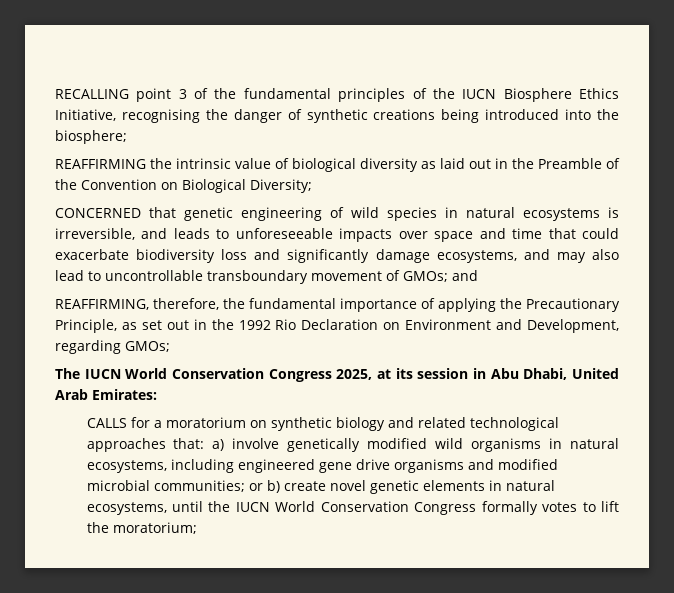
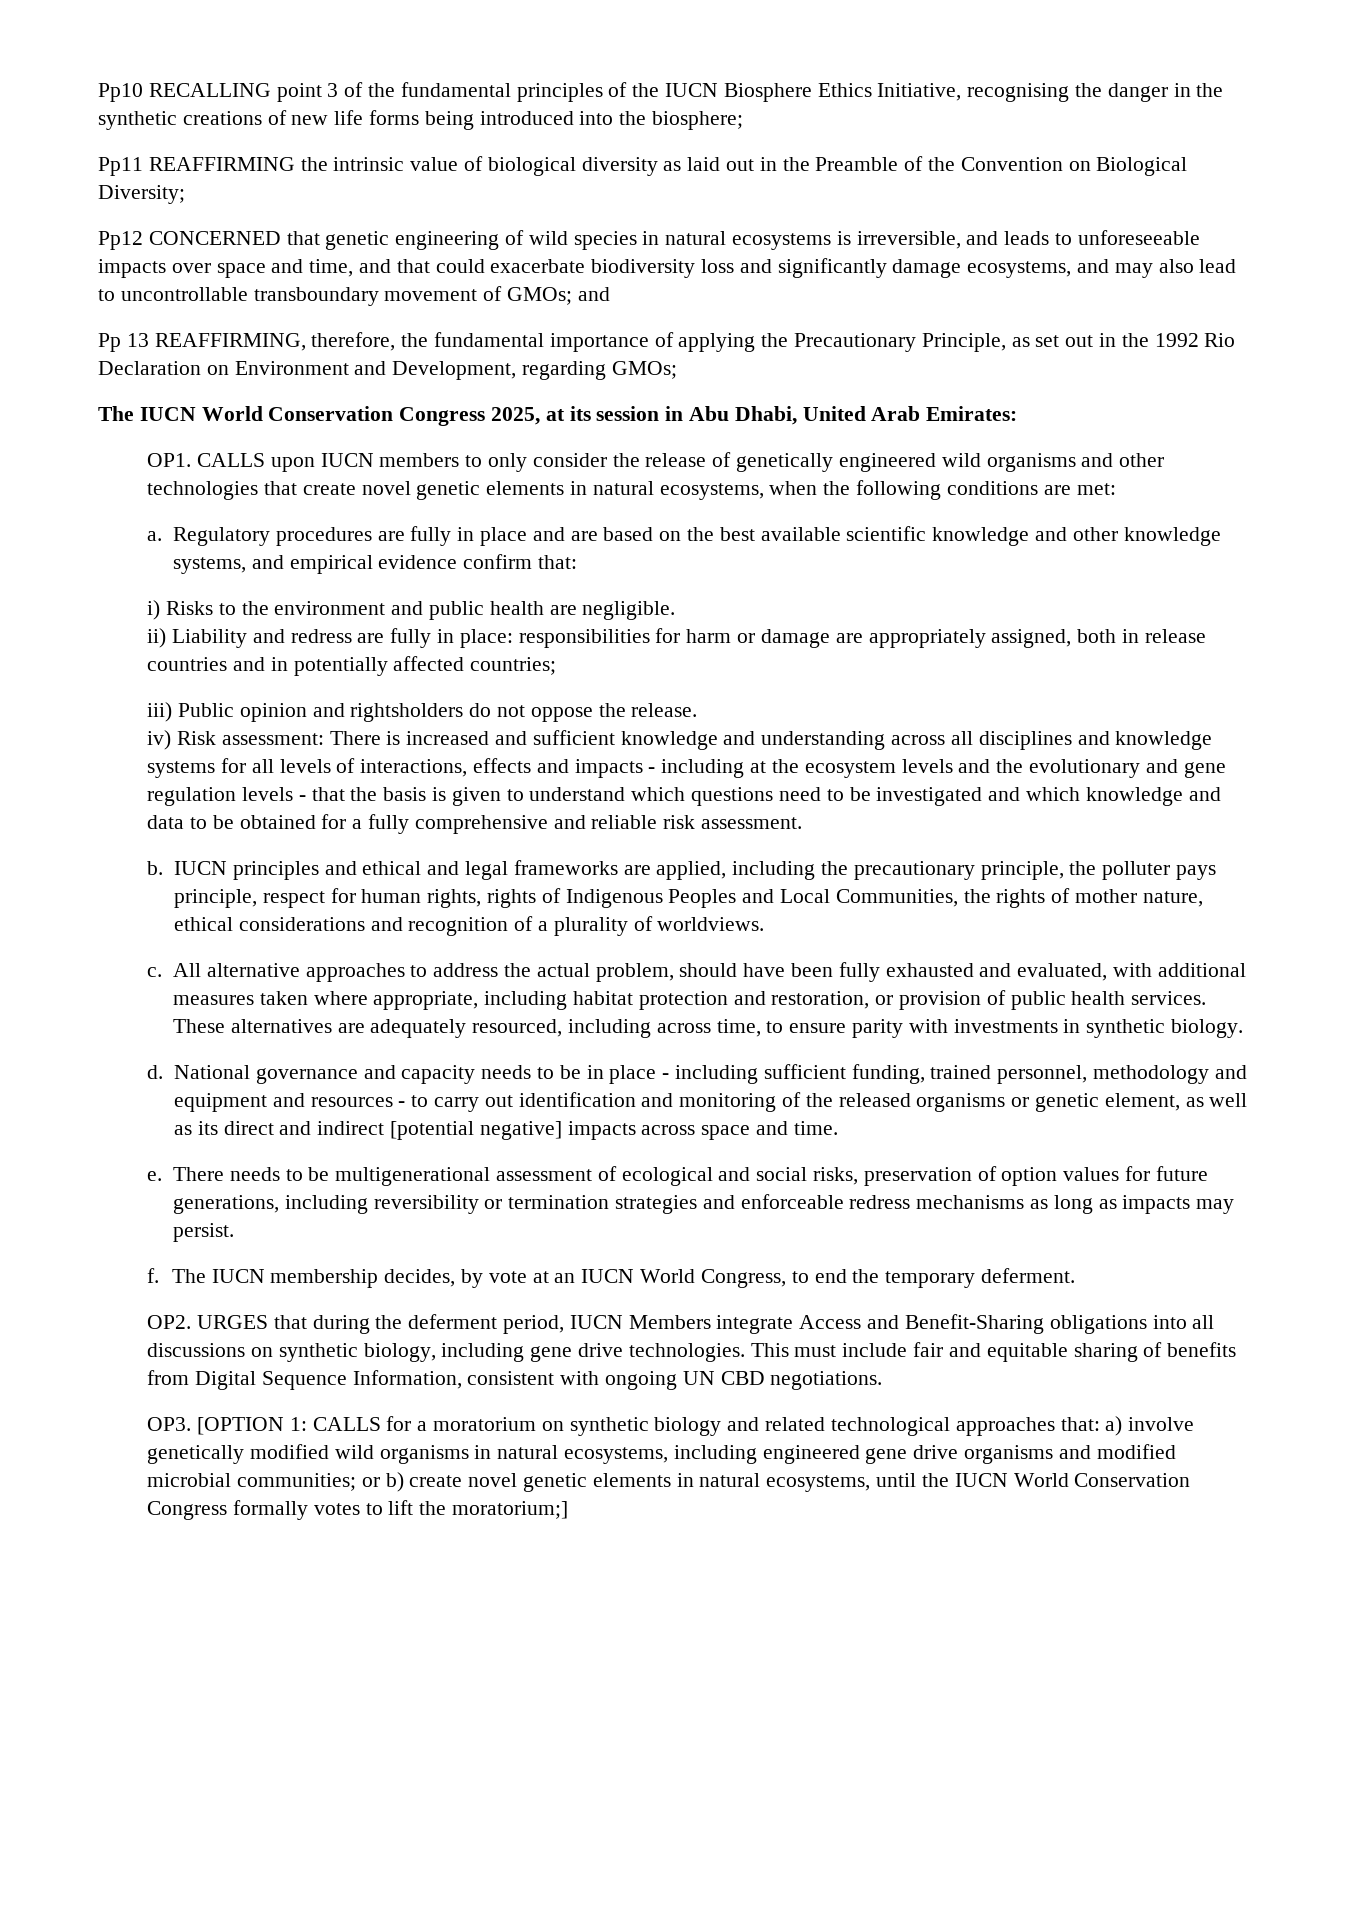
(55, 94) none -> [98,83,143,102] Pp10
[287,109,436,123] of synthetic creations -> [1173,83,1224,97] [98,110,420,130] in the synthetic creations of new life forms
(127, 137) none -> [98,157,143,176] Pp11
(312, 186) none -> [98,231,143,250] Pp12
[512,228,543,239] time -> [309,259,392,277] time, and
(478, 275) none -> [98,333,149,352] Pp 13
(157, 394) none -> [147,452,1165,472] [147,480,1116,500] [147,526,1221,546] [172,554,578,574] [147,600,676,620] [147,628,1206,648] [147,656,557,676] [147,702,698,722] [147,730,1213,750] [147,758,1226,778] [147,787,1221,806] [147,814,803,834] [147,860,1217,880] [173,888,1203,908] [173,916,765,936] [147,962,1246,982] [172,990,1207,1010] [172,1019,1244,1038] [147,1064,1247,1084] [173,1092,1248,1112] [173,1121,838,1140] [147,1166,1208,1186] [172,1194,1235,1214] [172,1223,234,1242] [147,1268,1075,1288] [147,1314,1215,1334] [147,1342,1237,1362] [147,1370,883,1390] [147,1417,307,1435] OP1. CALLS upon IUCN members to only consider the release of genetically engineered wild organisms and other technologies that create novel genetic elements in natural ecosystems, when the following conditions are met: // a. Regulatory procedures are fully in place and are based on the best available scientific knowledge and other knowledge systems, and empirical evidence confirm that: // i) Risks to the environment and public health are negligible. // ii) Liability and redress are fully in place: responsibilities for harm or damage are appropriately assigned, both in release countries and in potentially affected countries; // iii) Public opinion and rightsholders do not oppose the release. // iv) Risk assessment: There is increased and sufficient knowledge and understanding across all disciplines and knowledge systems for all levels of interactions, effects and impacts - including at the ecosystem levels and the evolutionary and gene regulation levels - that the basis is given to understand which questions need to be investigated and which knowledge and data to be obtained for a fully comprehensive and reliable risk assessment. // b. IUCN principles and ethical and legal frameworks are applied, including the precautionary principle, the polluter pays principle, respect for human rights, rights of Indigenous Peoples and Local Communities, the rights of mother nature, ethical considerations and recognition of a plurality of worldviews. // c. All alternative approaches to address the actual problem, should have been fully exhausted and evaluated, with additional measures taken where appropriate, including habitat protection and restoration, or provision of public health services. These alternatives are adequately resourced, including across time, to ensure parity with investments in synthetic biology. // d. National governance and capacity needs to be in place - including sufficient funding, trained personnel, methodology and equipment and resources - to carry out identification and monitoring of the released organisms or genetic element, as well as its direct and indirect [potential negative] impacts across space and time. // e. There needs to be multigenerational assessment of ecological and social risks, preservation of option values for future generations, including reversibility or termination strategies and enforceable redress mechanisms as long as impacts may persist. // f. The IUCN membership decides, by vote at an IUCN World Congress, to end the temporary deferment. // OP2. URGES that during the deferment period, IUCN Members integrate Access and Benefit-Sharing obligations into all discussions on synthetic biology, including gene drive technologies. This must include fair and equitable sharing of benefits from Digital Sequence Information, consistent with ongoing UN CBD negotiations. // OP3. [OPTION 1:
[112,522,197,534] moratorium; -> [452,1501,569,1519] moratorium;]

